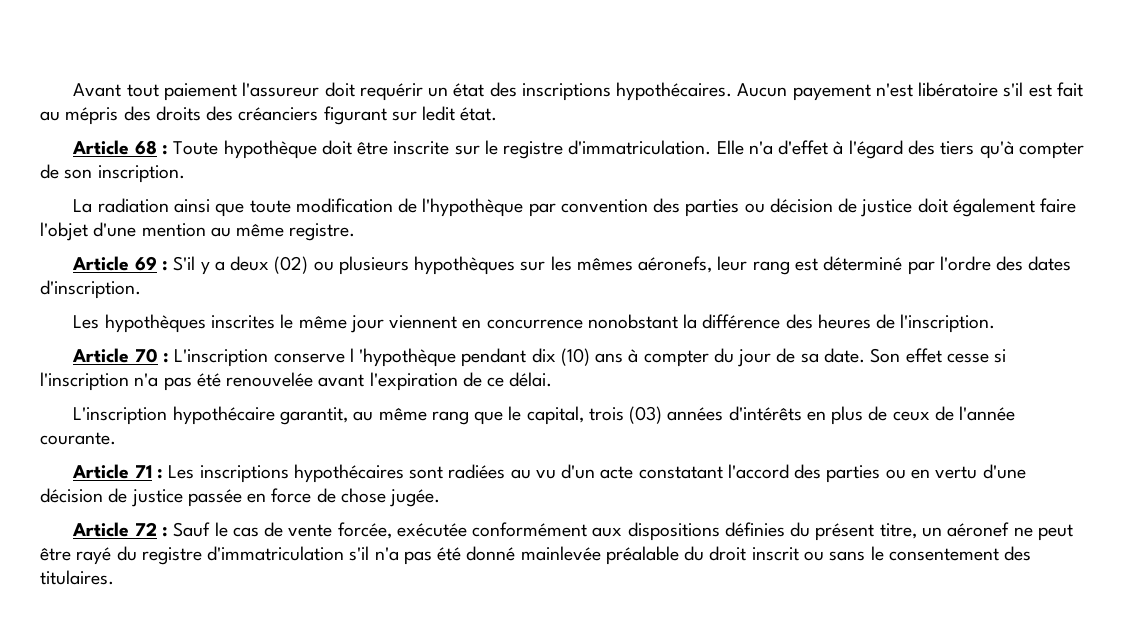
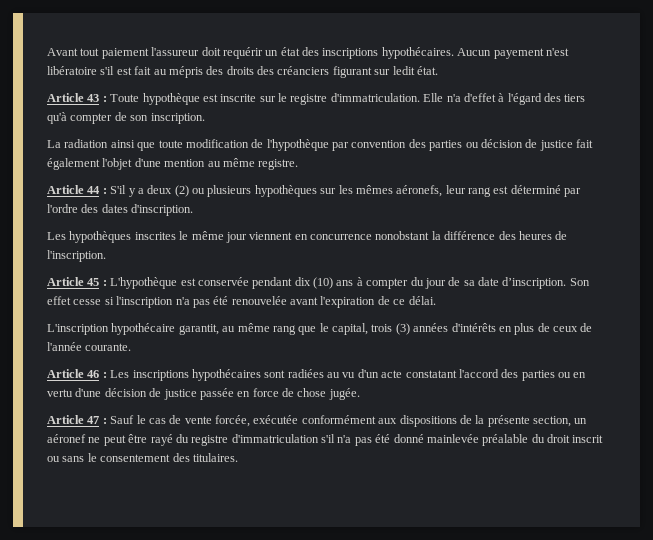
[134,140,157,155] 68 -> [87,94,100,102] 43
[321,140,389,155] doit être -> [202,94,218,102] est
[917,198,1077,217] doit également faire -> [576,139,593,148] [47,158,100,170] fait également
[134,256,157,271] 69 -> [87,186,101,194] 44
[274,256,309,274] (02) -> [174,185,189,197] (2)
[134,348,457,367] 70 : L'inscription conserve l 'hypothèque -> [87,277,249,289] 45 : L'hypothèque est conservée
[823,348,865,363] date. -> [478,277,567,289] date d’inscription.
[629,406,663,424] (03) -> [395,323,410,335] (3)
[134,465,152,478] 71 -> [87,370,100,378] 46
[134,522,157,536] 72 -> [87,416,100,424] 47
[724,522,917,541] définies du présent titre, -> [459,415,571,427] de la présente section,

